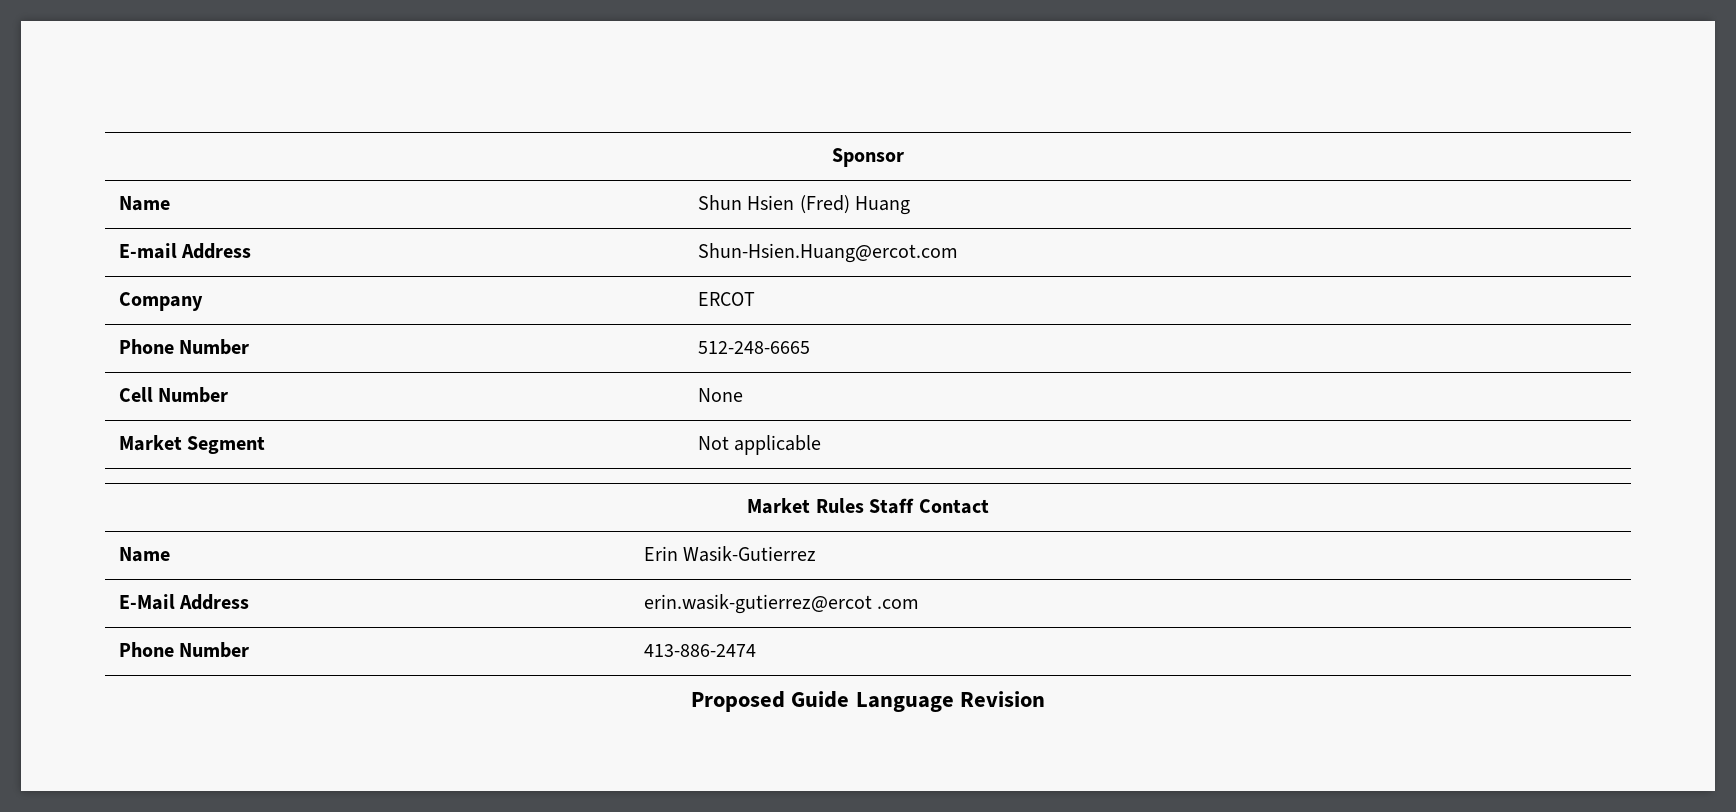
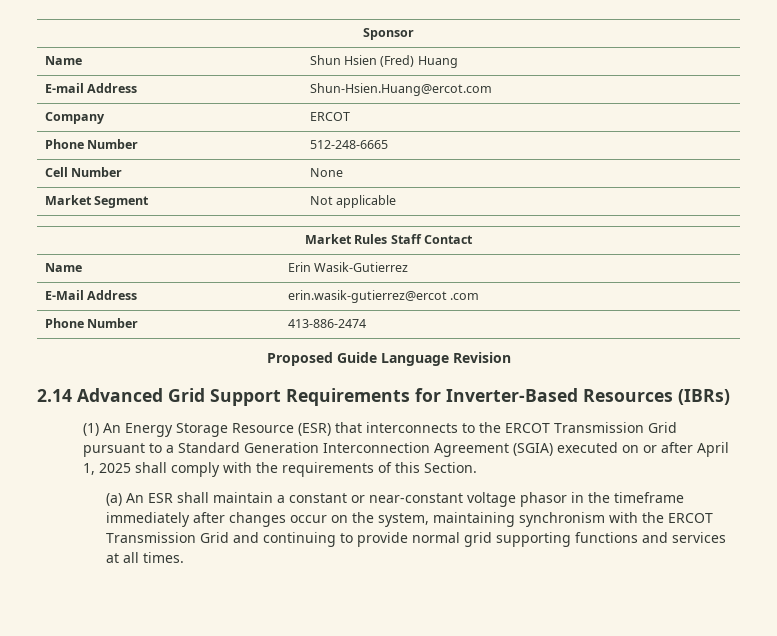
(1045, 699) none -> [37,388,730,406] [82,422,677,437] [82,442,729,457] [82,462,477,477] [105,492,684,507] [105,512,713,527] [105,532,726,547] [105,552,184,563] // 2.14 Advanced Grid Support Requirements for Inverter-Based Resources (IBRs) // (1) An Energy Storage Resource (ESR) that interconnects to the ERCOT Transmission Grid pursuant to a Standard Generation Interconnection Agreement (SGIA) executed on or after April 1, 2025 shall comply with the requirements of this Section. // (a) An ESR shall maintain a constant or near-constant voltage phasor in the timeframe immediately after changes occur on the system, maintaining synchronism with the ERCOT Transmission Grid and continuing to provide normal grid supporting functions and services at all times.

